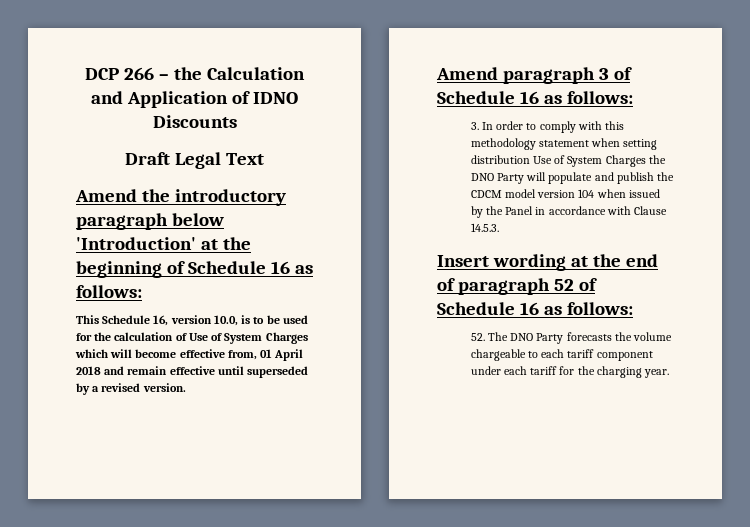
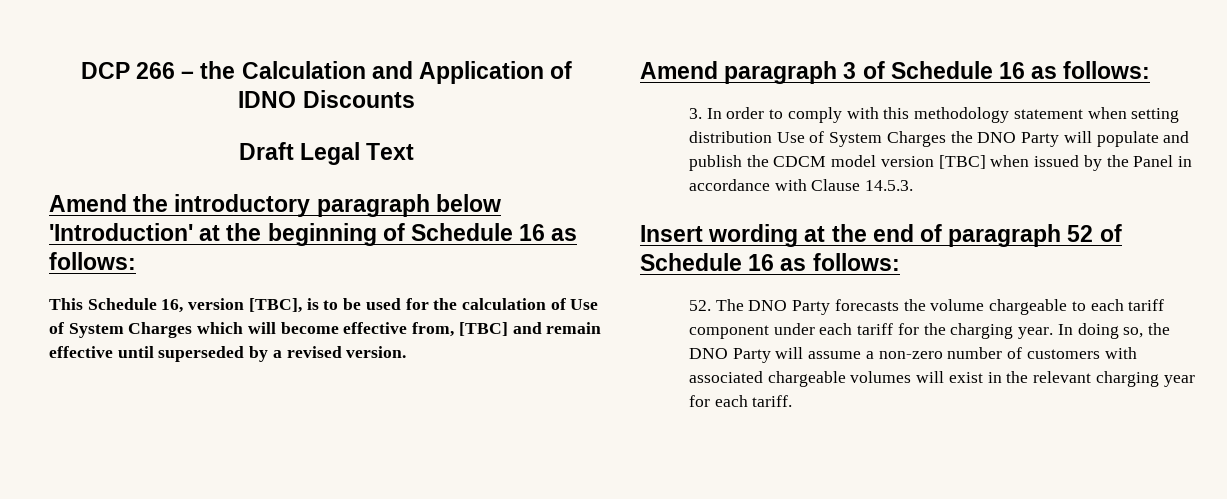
[213,315,238,326] 10.0, -> [248,298,302,313] [TBC],
[260,349,304,361] [76,366,101,375] 01 April 2018 -> [458,322,508,336] [TBC]
[578,189,595,198] 104 -> [938,155,986,169] [TBC]
(670, 373) none -> [1057,323,1170,339] [688,347,1137,363] [688,371,1195,387] [688,395,793,407] In doing so, the DNO Party will assume a non-zero number of customers with associated chargeable volumes will exist in the relevant charging year for each tariff.

